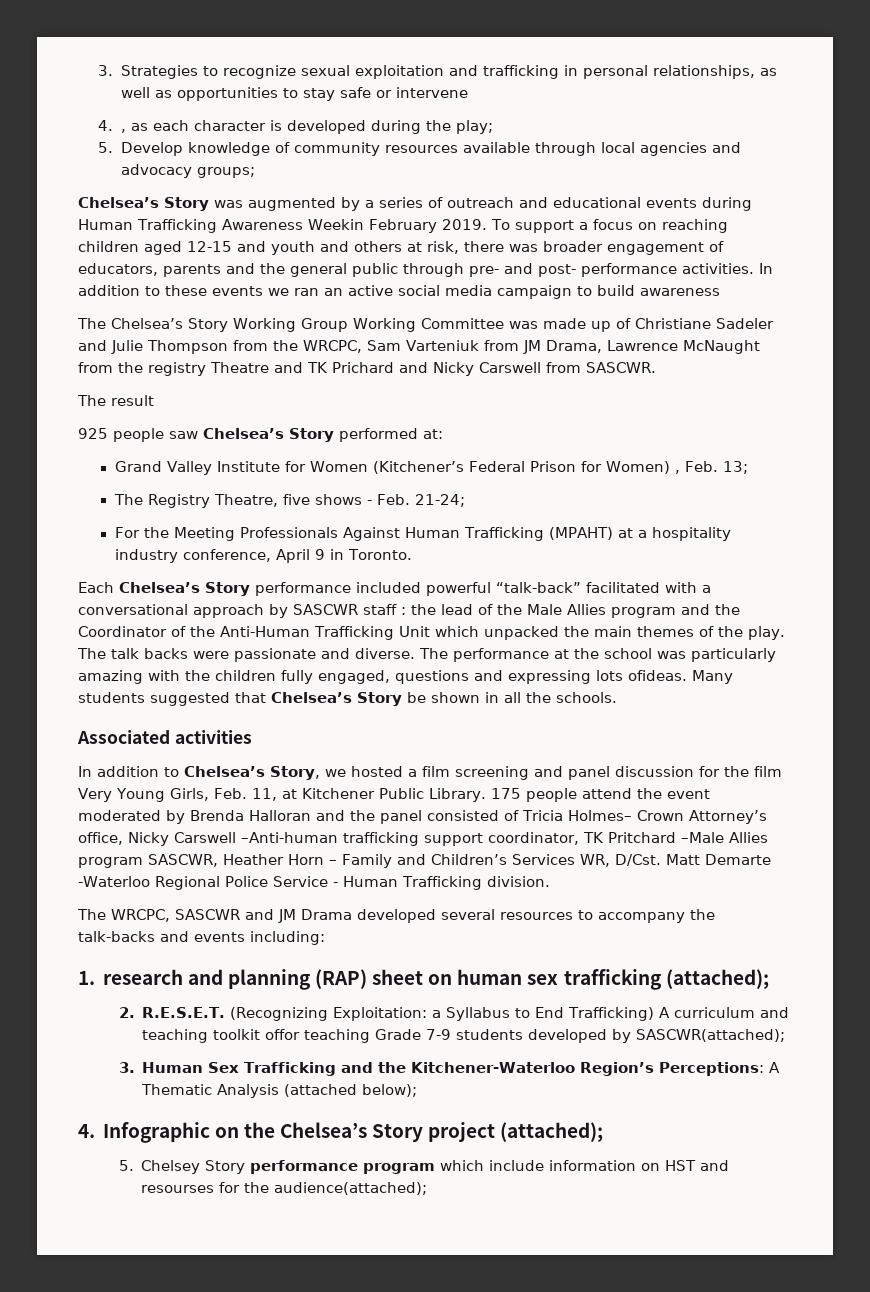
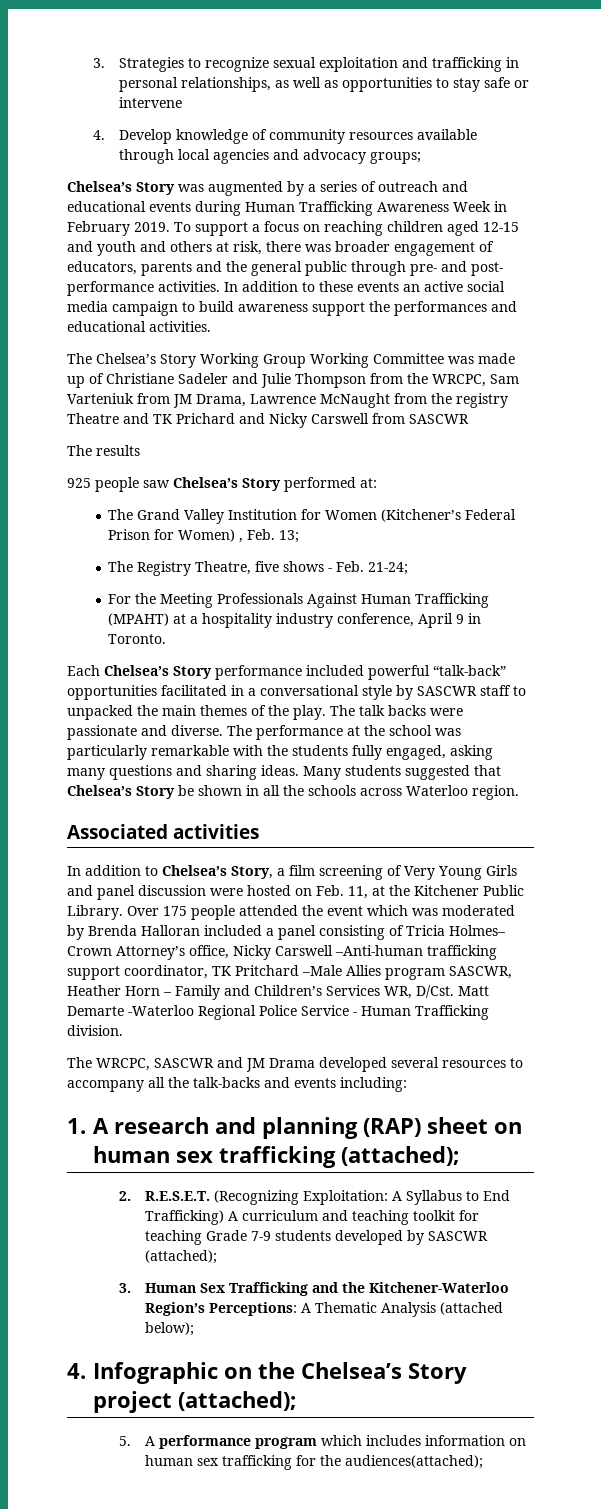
[120,120,493,134] [98,142,114,153] , as each character is developed during the play; // 5. -> (106, 135) none
[307,219,364,230] Weekin -> [453,201,507,212] Week in
[268,288,319,296] we ran -> (399, 287) none
(720, 292) none -> [312,301,517,316] [67,321,211,332] support the performances and educational activities.
[586,362,656,373] [77,395,154,406] SASCWR. // The result -> [409,414,469,424] [67,445,140,456] SASCWR // The results
(443, 434) none -> [108,509,134,520] The
[216,461,280,472] Institute -> [228,509,298,520] Institution
[586,582,697,593] facilitated with -> [67,685,244,700] opportunities facilitated in
[193,604,264,618] approach -> [362,685,392,700] style
[401,604,740,618] [78,626,479,640] : the lead of the Male Allies program and the Coordinator of the Anti-Human Trafficking Unit which -> [513,686,526,696] to
[78,670,143,684] amazing -> [151,745,229,756] remarkable
[215,670,276,681] children -> [292,745,348,756] students
[395,670,687,684] questions and expressing lots ofideas. -> [450,745,493,760] [67,765,299,780] asking many questions and sharing ideas.
[556,692,617,703] schools. -> [308,785,519,800] schools across Waterloo region.
[325,766,403,777] we hosted -> (273, 872) none
[534,766,782,780] [78,788,209,802] and panel discussion for the film Very Young Girls, -> [387,865,517,880] [67,885,312,900] of Very Young Girls and panel discussion were hosted on
(297, 794) none -> [389,885,410,896] the
(486, 795) none -> [127,906,159,916] Over
[581,788,632,799] attend -> [239,905,298,916] attended
(710, 794) none -> [367,905,438,916] which was
[316,810,499,824] and the panel consisted -> [204,925,385,940] included a panel consisting
(685, 917) none -> [148,1077,165,1088] all
(95, 978) none -> [93,1118,110,1134] A
[432,1010,442,1018] a -> [392,1191,403,1201] A
[265,1029,301,1040] offor -> [459,1210,480,1221] for
[636,1029,786,1042] SASCWR(attached); -> [428,1231,489,1241] [145,1250,218,1264] SASCWR (attached);
[141,1160,246,1174] Chelsey Story -> [145,1436,156,1446] A
[489,1160,545,1171] include -> [366,1435,422,1446] includes
[665,1160,730,1171] [141,1182,428,1195] HST and resourses for the audience(attached); -> [145,1455,484,1470] human sex trafficking for the audiences(attached);

